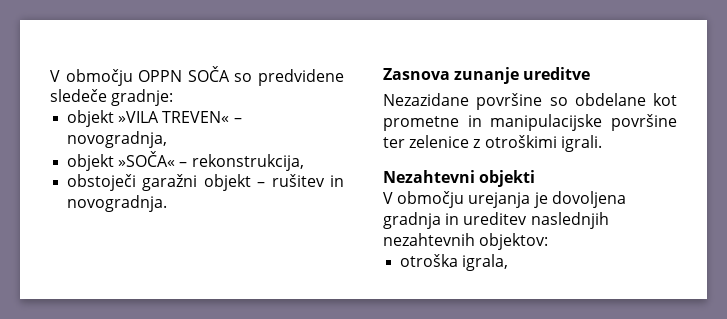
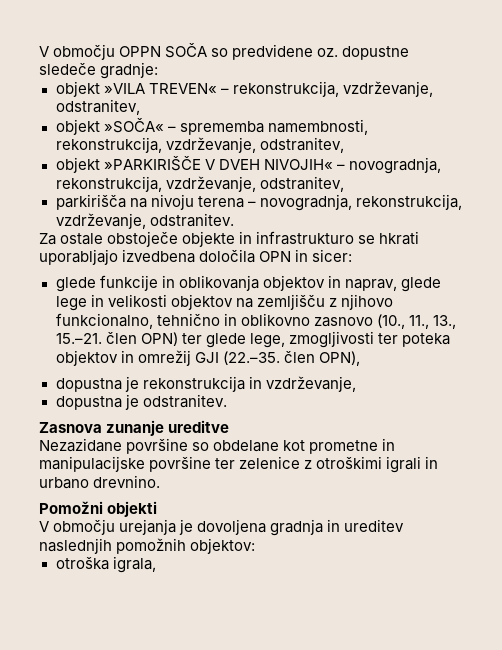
(344, 77) none -> [317,46,410,60] oz. dopustne
[67,131,168,148] novogradnja, -> [232,81,433,97] [55,99,140,115] rekonstrukcija, vzdrževanje, odstranitev,
[191,154,304,171] [67,174,344,191] [67,195,168,212] rekonstrukcija, // obstoječi garažni objekt – rušitev in novogradnja. -> [179,119,368,135] [55,137,344,153] [55,155,441,174] [55,176,344,192] [55,194,462,211] [55,213,234,229] [39,231,420,247] [39,249,353,265] [55,275,441,292] [55,294,393,311] [55,313,456,329] [55,331,450,348] [55,350,360,366] [55,376,356,392] [55,394,227,410] sprememba namembnosti, rekonstrukcija, vzdrževanje, odstranitev, // objekt »PARKIRIŠČE V DVEH NIVOJIH« – novogradnja, rekonstrukcija, vzdrževanje, odstranitev, // parkirišča na nivoju terena – novogradnja, rekonstrukcija, vzdrževanje, odstranitev. // Za ostale obstoječe objekte in infrastrukturo se hkrati uporabljajo izvedbena določila OPN in sicer: // glede funkcije in oblikovanja objektov in naprav, glede lege in velikosti objektov na zemljišču z njihovo funkcionalno, tehnično in oblikovno zasnovo (10., 11., 13., 15.–21. člen OPN) ter glede lege, zmogljivosti ter poteka objektov in omrežij GJI (22.–35. člen OPN), // dopustna je rekonstrukcija in vzdrževanje, // dopustna je odstranitev.
[560,135,602,152] [383,170,475,183] igrali. // Nezahtevni -> [386,456,439,473] [39,475,161,489] [39,501,103,514] igrali in urbano drevnino. // Pomožni
[383,233,475,246] nezahtevnih -> [116,538,187,554] pomožnih

